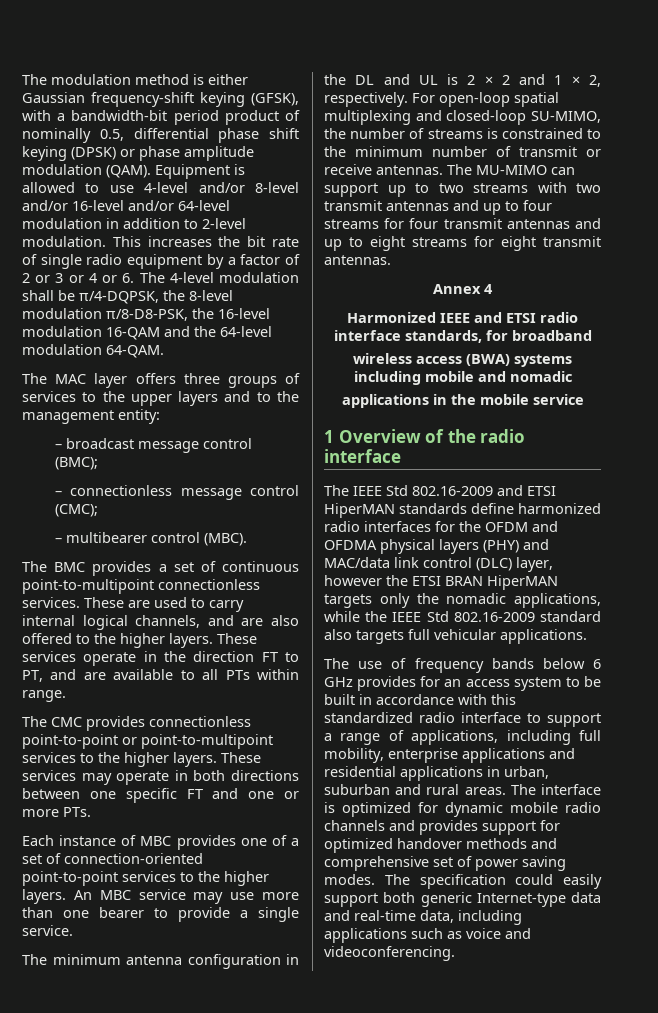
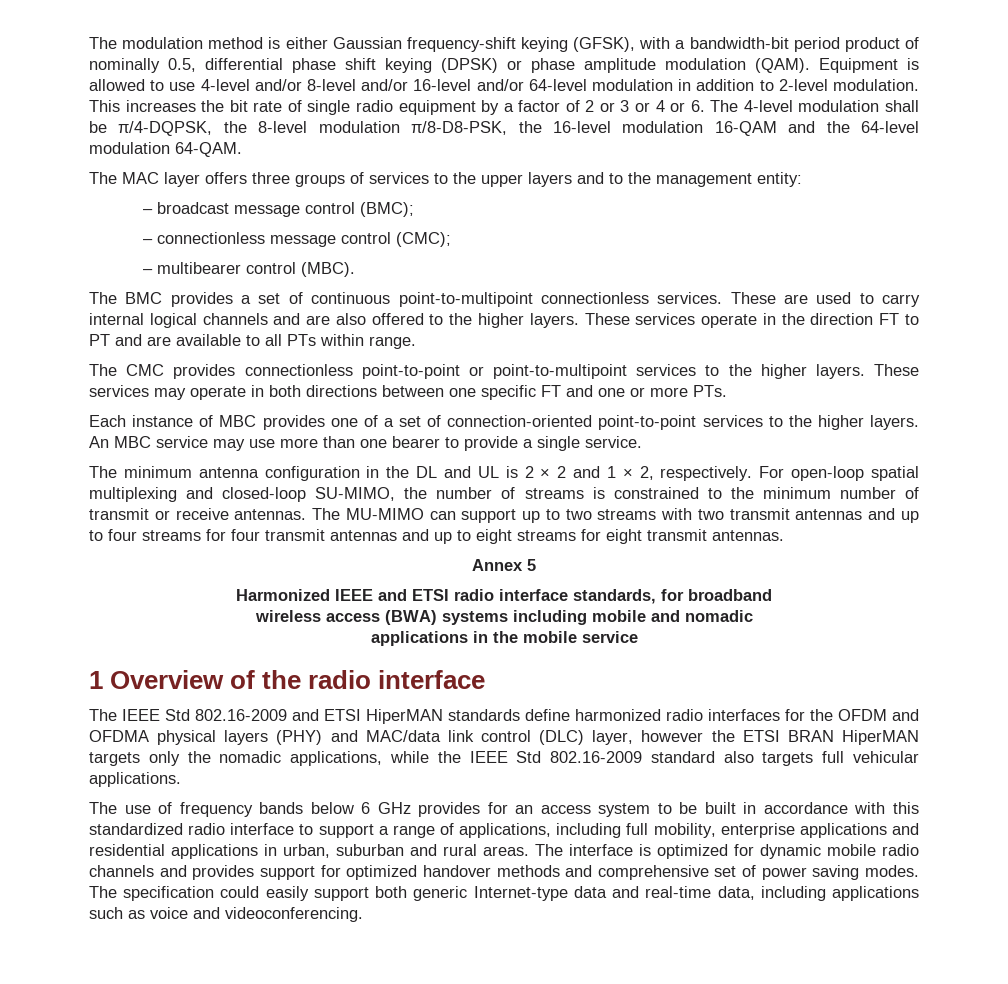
[135,615,201,628] channels, -> [202,313,268,325] channels
[22,670,43,682] PT, -> [89,334,110,346] PT
[484,284,493,294] 4 -> [527,559,536,571] 5

